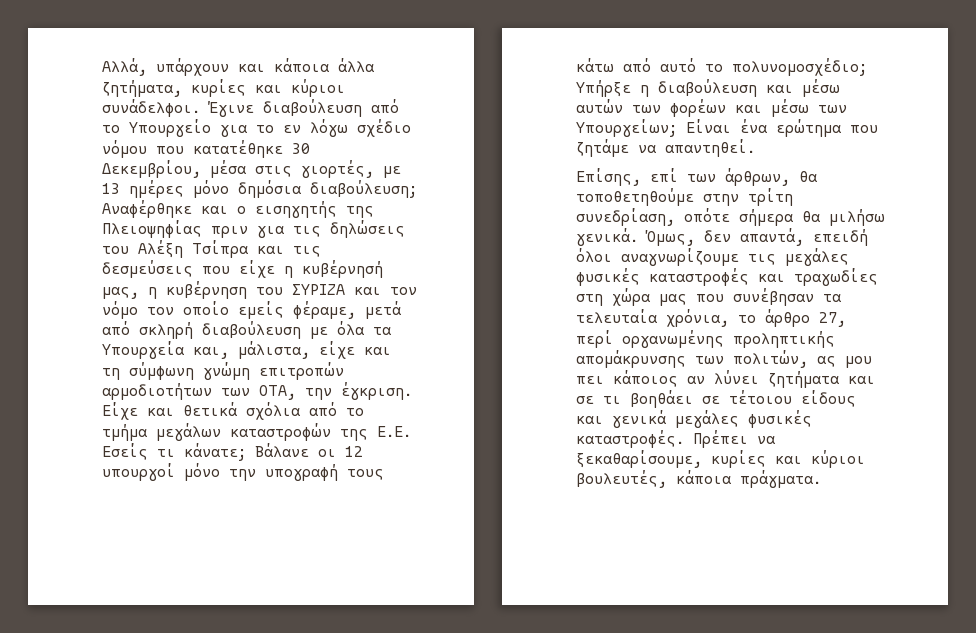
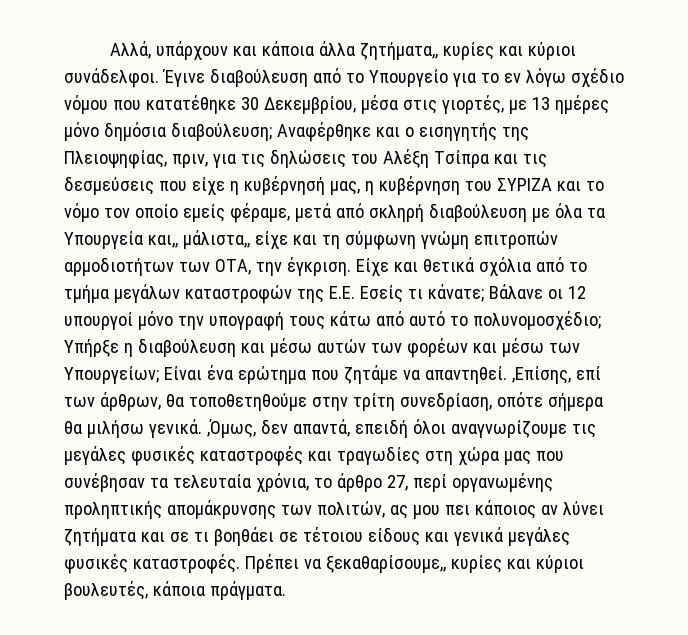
[102,80,182,97] ζητήματα, -> [360,42,439,60] ζητήματα,,
[102,220,248,238] Πλειοψηφίας πριν -> [64,150,208,169] Πλειοψηφίας, πριν,
[390,287,417,295] τον -> [585,181,604,191] το
[193,341,310,359] και, μάλιστα, -> [147,230,250,249] και,, μάλιστα,,
[576,168,641,186] // Επίσης, -> [511,366,571,384] ,Επίσης,
[645,230,695,246] Όμως, -> [206,419,256,438] ,Όμως,
[576,450,702,468] ξεκαθαρίσουμε, -> [325,555,446,573] ξεκαθαρίσουμε,,

